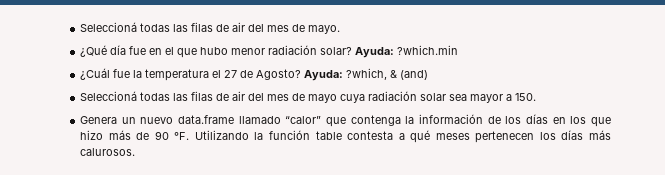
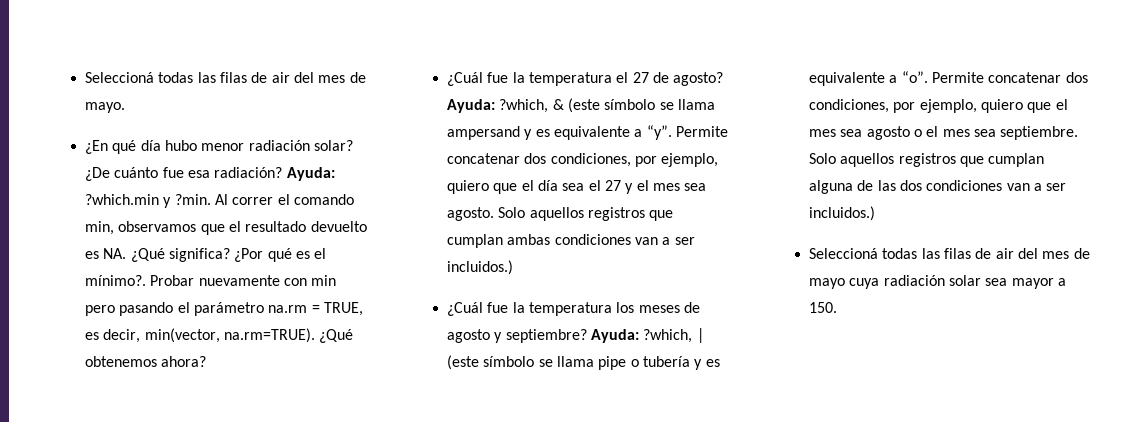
[80,45,459,58] ¿Qué día fue en el que hubo menor radiación solar? Ayuda: ?which.min -> [84,140,353,154] [84,167,335,181] [84,194,354,208] [84,221,367,235] [84,248,327,262] [84,275,337,286] [84,302,363,316] [84,328,354,343] [84,356,207,367] ¿En qué día hubo menor radiación solar? ¿De cuánto fue esa radiación? Ayuda: ?which.min y ?min. Al correr el comando min, observamos que el resultado devuelto es NA. ¿Qué significa? ¿Por qué es el mínimo?. Probar nuevamente con min pero pasando el parámetro na.rm = TRUE, es decir, min(vector, na.rm=TRUE). ¿Qué obtenemos ahora?
[256,69,302,80] Agosto? -> [673,72,724,86] agosto?
[400,70,429,80] (and) -> [567,98,715,113] [446,125,728,140] [446,153,719,167] [446,180,707,194] [446,207,674,221] [446,234,695,248] [446,260,513,275] [446,302,700,316] [446,328,704,343] [446,355,720,370] [808,71,1088,86] [808,99,1068,113] [808,126,1079,140] [808,153,1045,167] [808,180,1067,194] [808,206,875,221] (este símbolo se llama ampersand y es equivalente a “y”. Permite concatenar dos condiciones, por ejemplo, quiero que el día sea el 27 y el mes sea agosto. Solo aquellos registros que cumplan ambas condiciones van a ser incluidos.) // ¿Cuál fue la temperatura los meses de agosto y septiembre? Ayuda: ?which, | (este símbolo se llama pipe o tubería y es equivalente a “o”. Permite concatenar dos condiciones, por ejemplo, quiero que el mes sea agosto o el mes sea septiembre. Solo aquellos registros que cumplan alguna de las dos condiciones van a ser incluidos.)
[80,114,611,127] [80,130,611,143] [80,148,136,156] // Genera un nuevo data.frame llamado “calor” que contenga la información de los días en los que hizo más de 90 °F. Utilizando la función table contesta a qué meses pertenecen los días más calurosos. -> (837, 307) none

